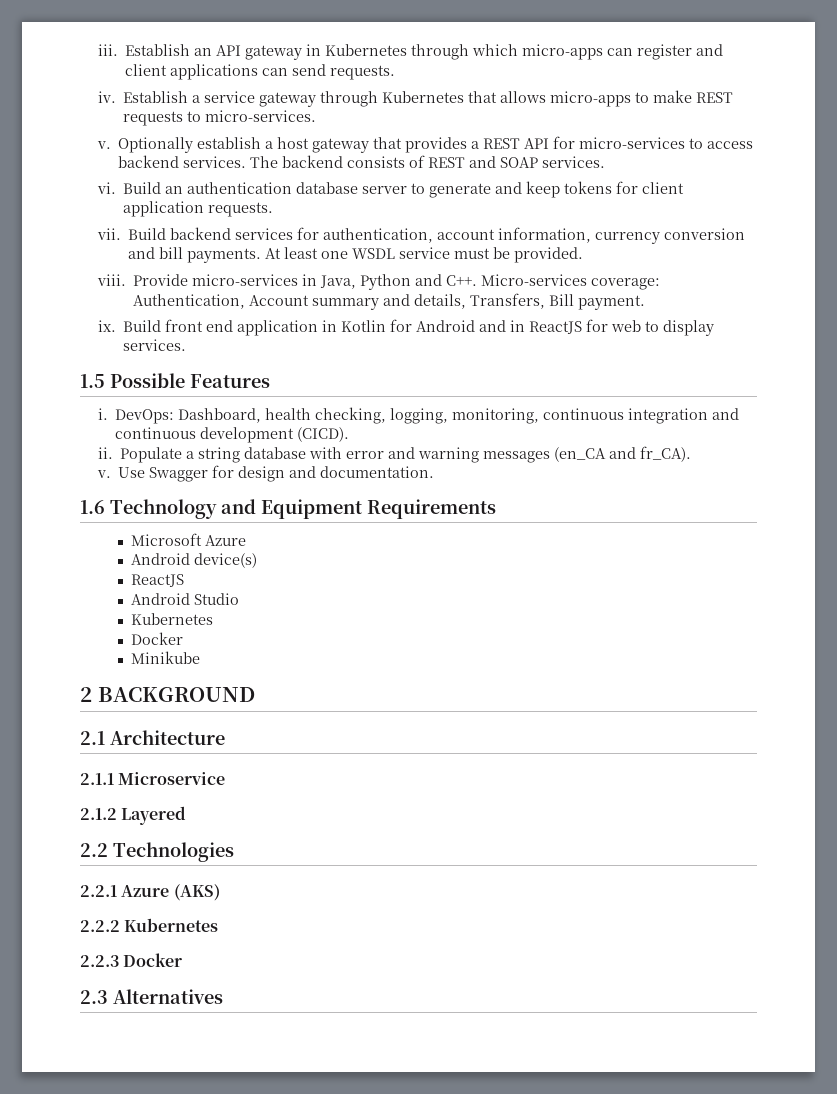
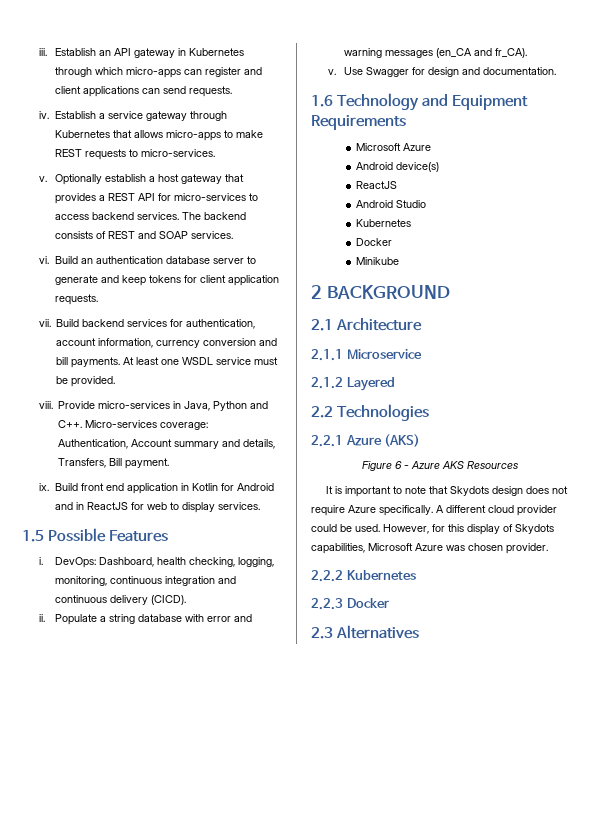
[200,427,295,443] development -> [110,595,149,605] delivery
(220, 892) none -> [362,461,518,471] [326,486,569,497] [311,505,557,516] [311,524,554,535] [311,543,548,554] // Figure 6 - Azure AKS Resources // It is important to note that Skydots design does not require Azure specifically. A different cloud provider could be used. However, for this display of Skydots capabilities, Microsoft Azure was chosen provider.

